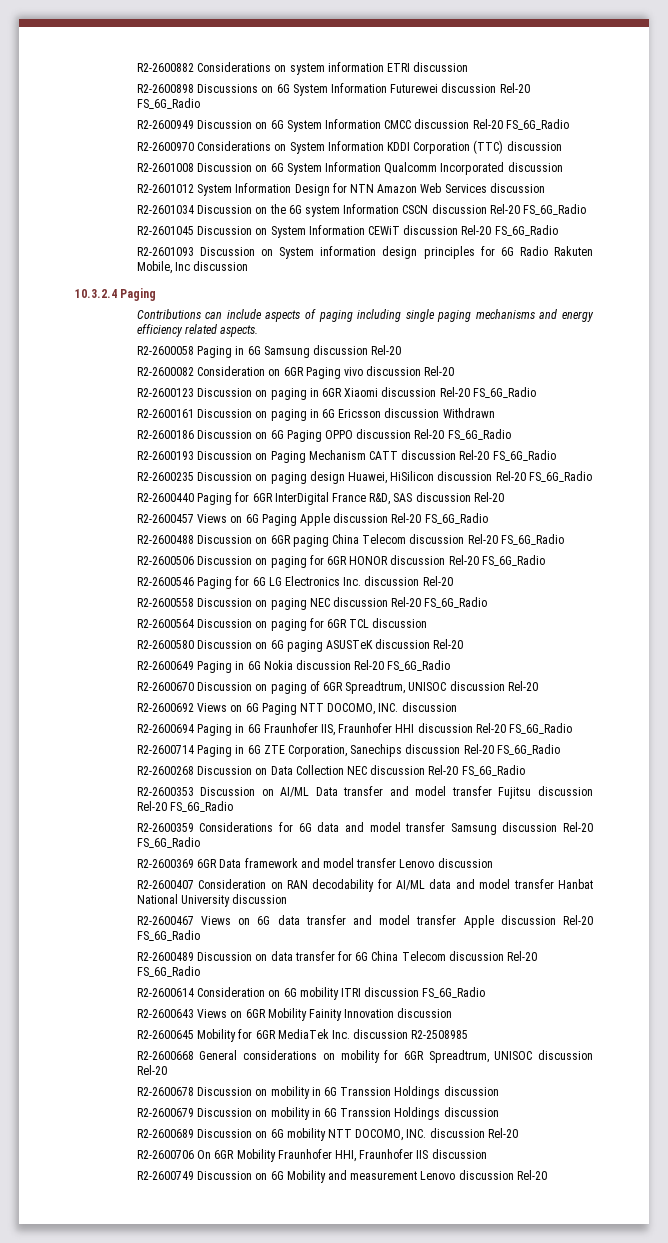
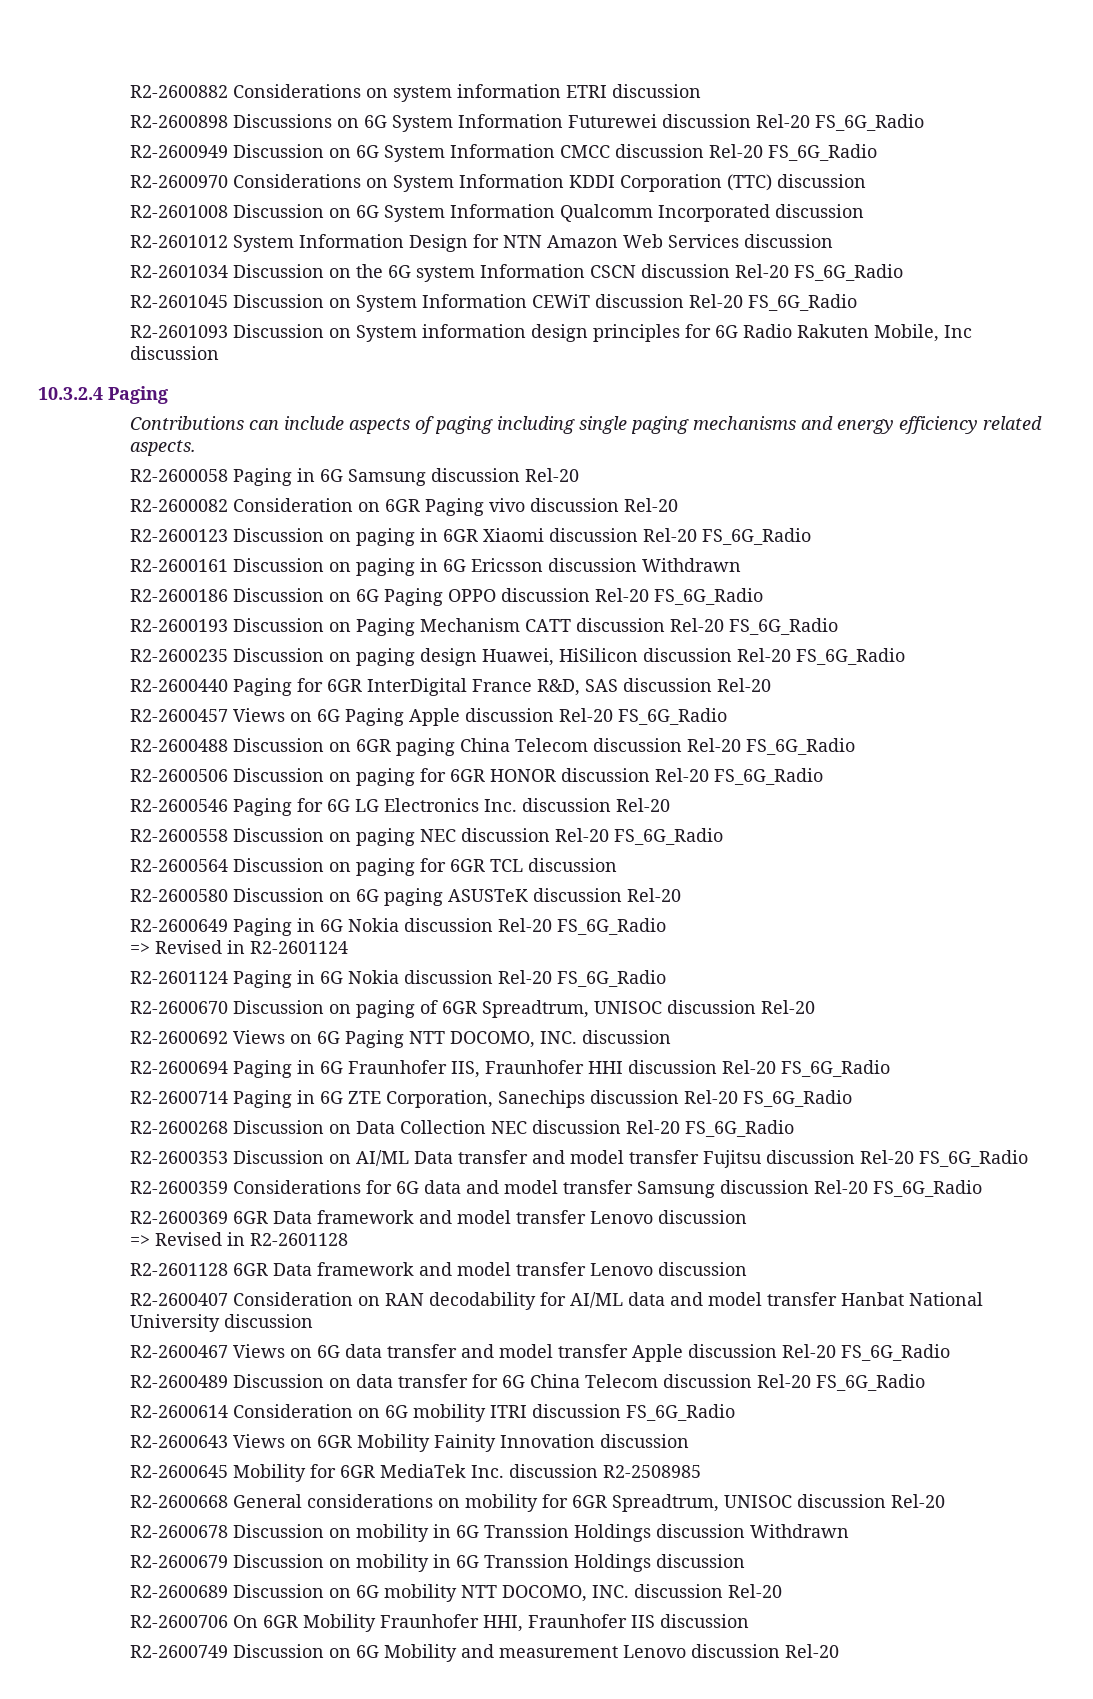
(451, 665) none -> [129,940,348,954] [129,970,666,988] // => Revised in R2-2601124 // R2-2601124 Paging in 6G Nokia discussion Rel-20 FS_6G_Radio
(493, 863) none -> [129,1232,348,1246] [129,1262,747,1276] // => Revised in R2-2601128 // R2-2601128 6GR Data framework and model transfer Lenovo discussion
(499, 1091) none -> [749,1524,849,1538] Withdrawn

